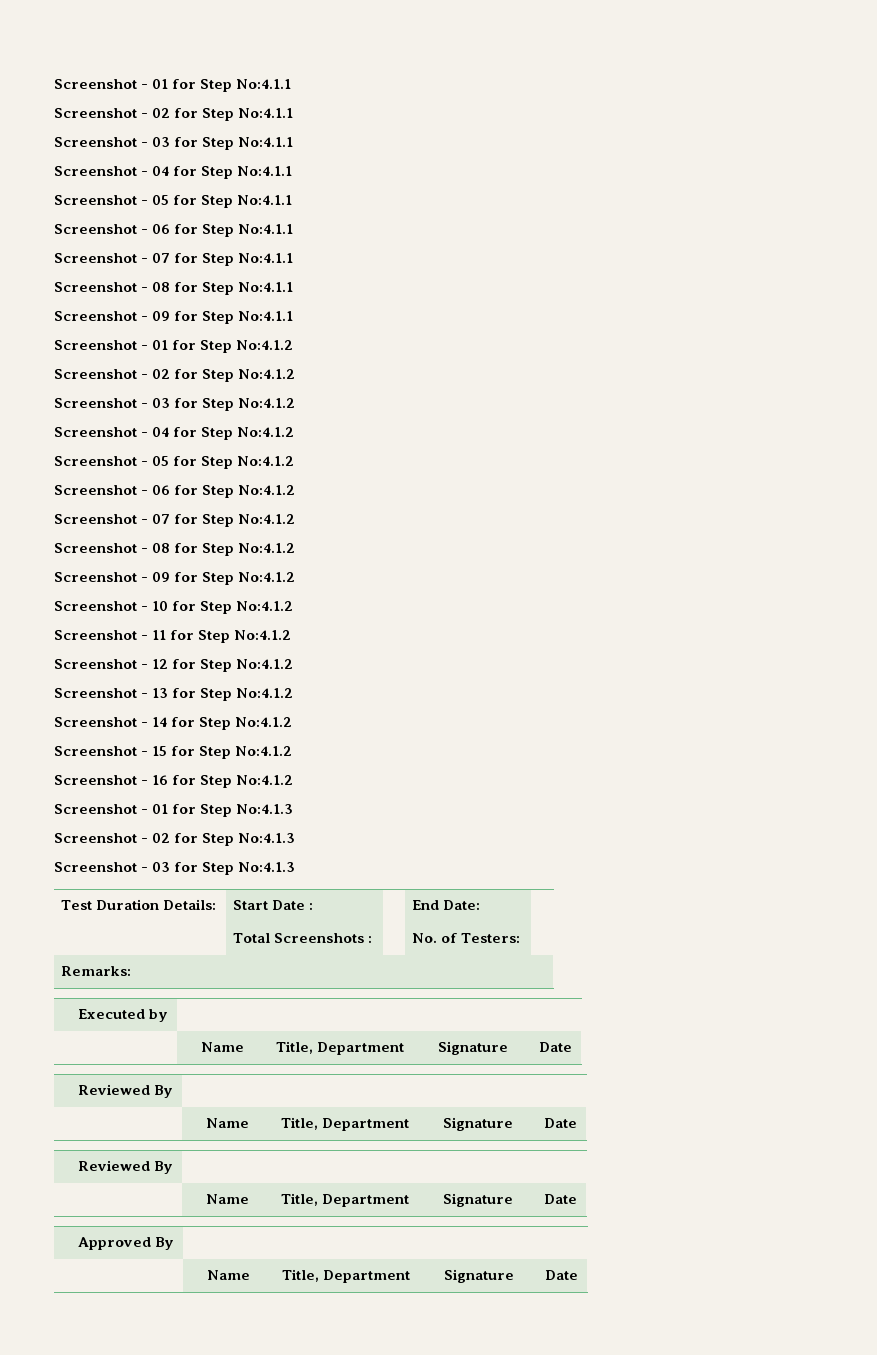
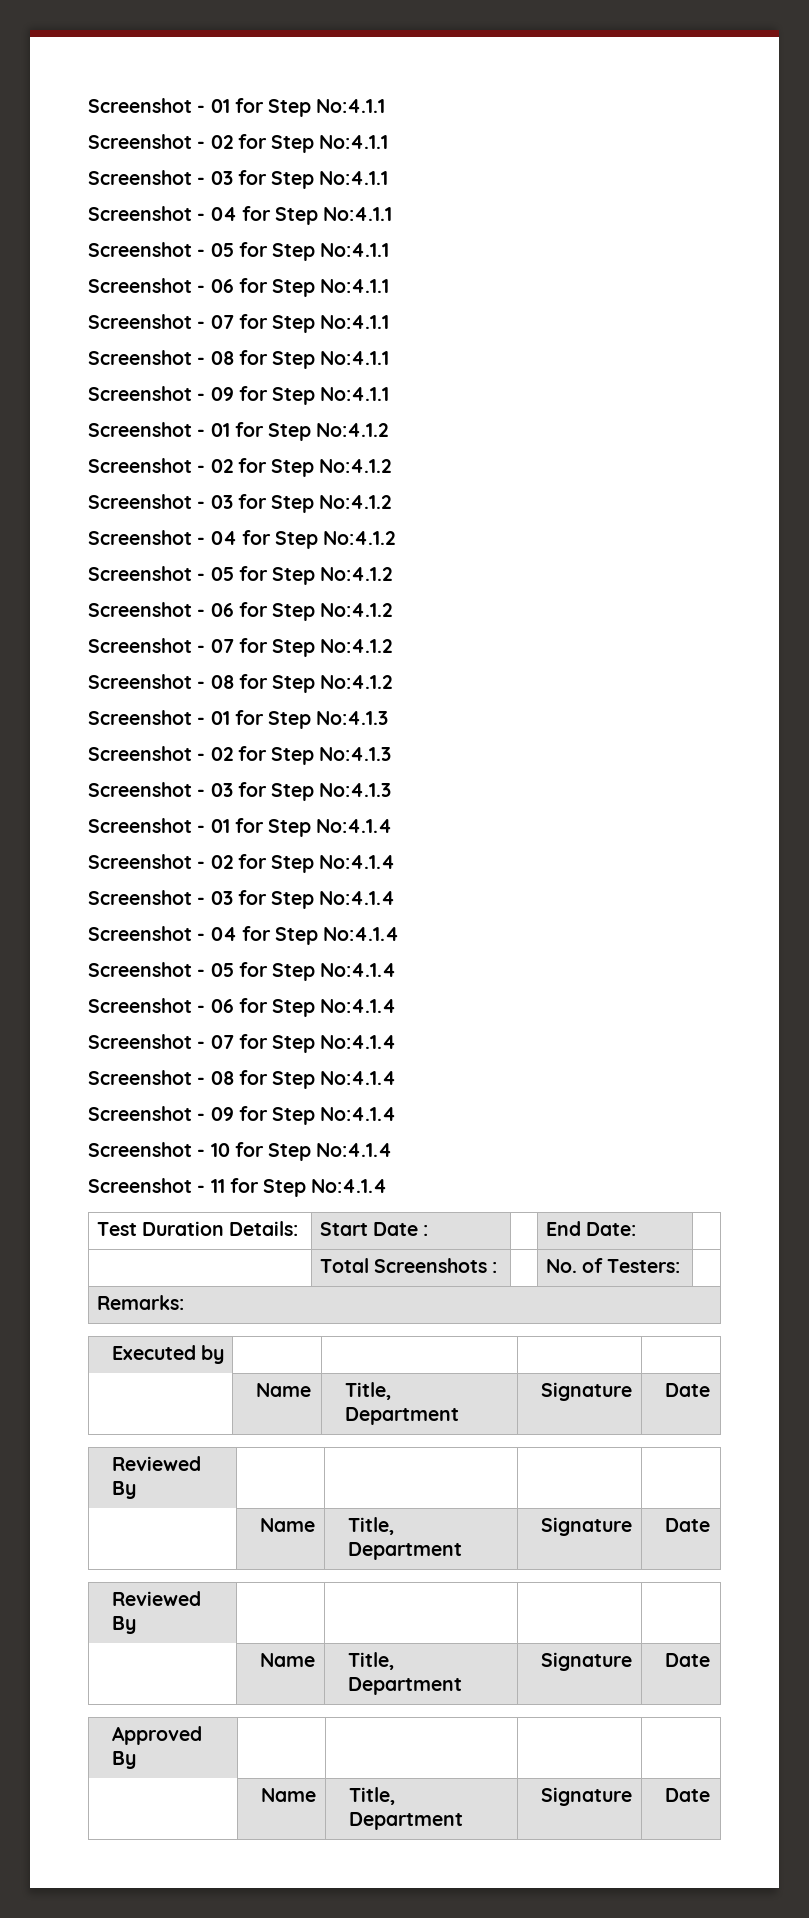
[54,572,296,585] [54,601,294,614] [54,630,292,643] [54,659,294,672] [54,688,294,701] [54,717,293,730] [54,746,293,759] [54,775,294,788] // Screenshot - 09 for Step No:4.1.2 // Screenshot - 10 for Step No:4.1.2 // Screenshot - 11 for Step No:4.1.2 // Screenshot - 12 for Step No:4.1.2 // Screenshot - 13 for Step No:4.1.2 // Screenshot - 14 for Step No:4.1.2 // Screenshot - 15 for Step No:4.1.2 // Screenshot - 16 for Step No:4.1.2 -> (393, 682) none
(296, 867) none -> [88,818,393,837] [88,854,396,873] [88,890,396,909] [88,926,400,945] [88,962,397,981] [88,998,397,1017] [88,1034,397,1053] [88,1070,397,1089] [88,1106,397,1125] [88,1142,393,1161] [88,1178,388,1197] // Screenshot - 01 for Step No:4.1.4 // Screenshot - 02 for Step No:4.1.4 // Screenshot - 03 for Step No:4.1.4 // Screenshot - 04 for Step No:4.1.4 // Screenshot - 05 for Step No:4.1.4 // Screenshot - 06 for Step No:4.1.4 // Screenshot - 07 for Step No:4.1.4 // Screenshot - 08 for Step No:4.1.4 // Screenshot - 09 for Step No:4.1.4 // Screenshot - 10 for Step No:4.1.4 // Screenshot - 11 for Step No:4.1.4

